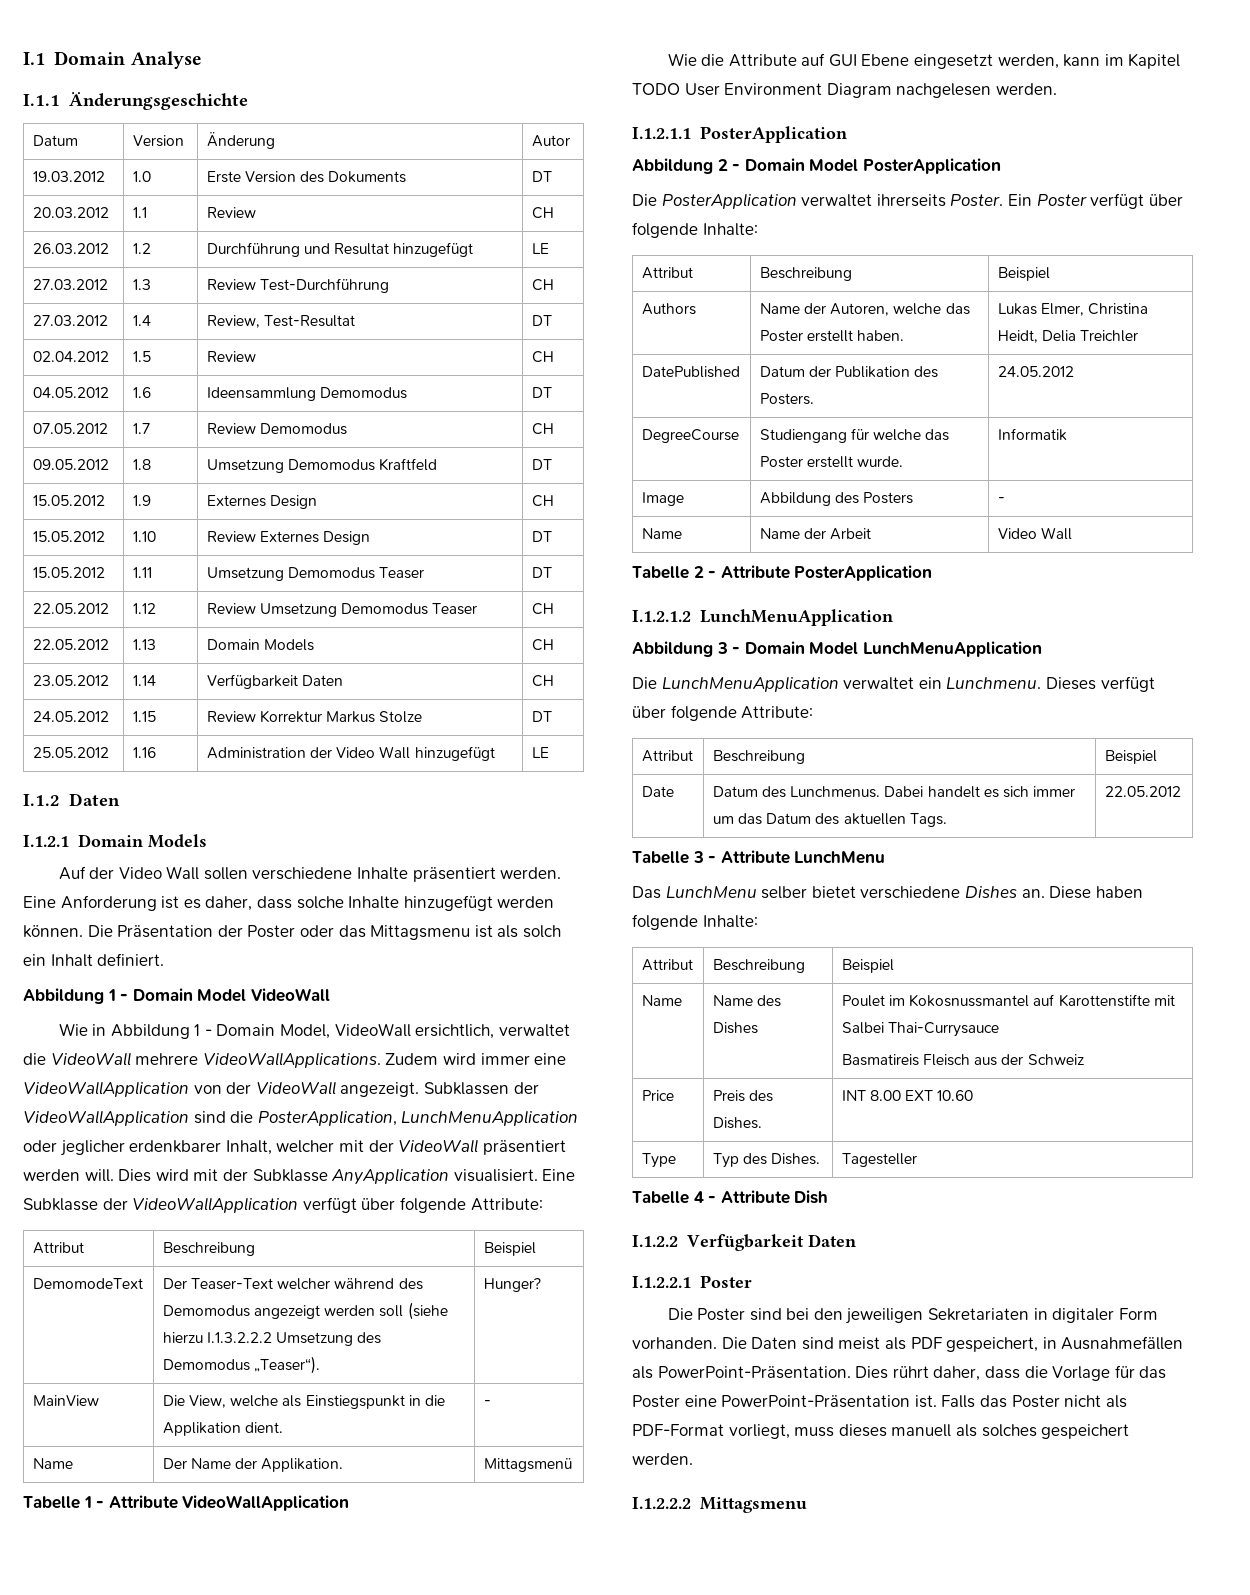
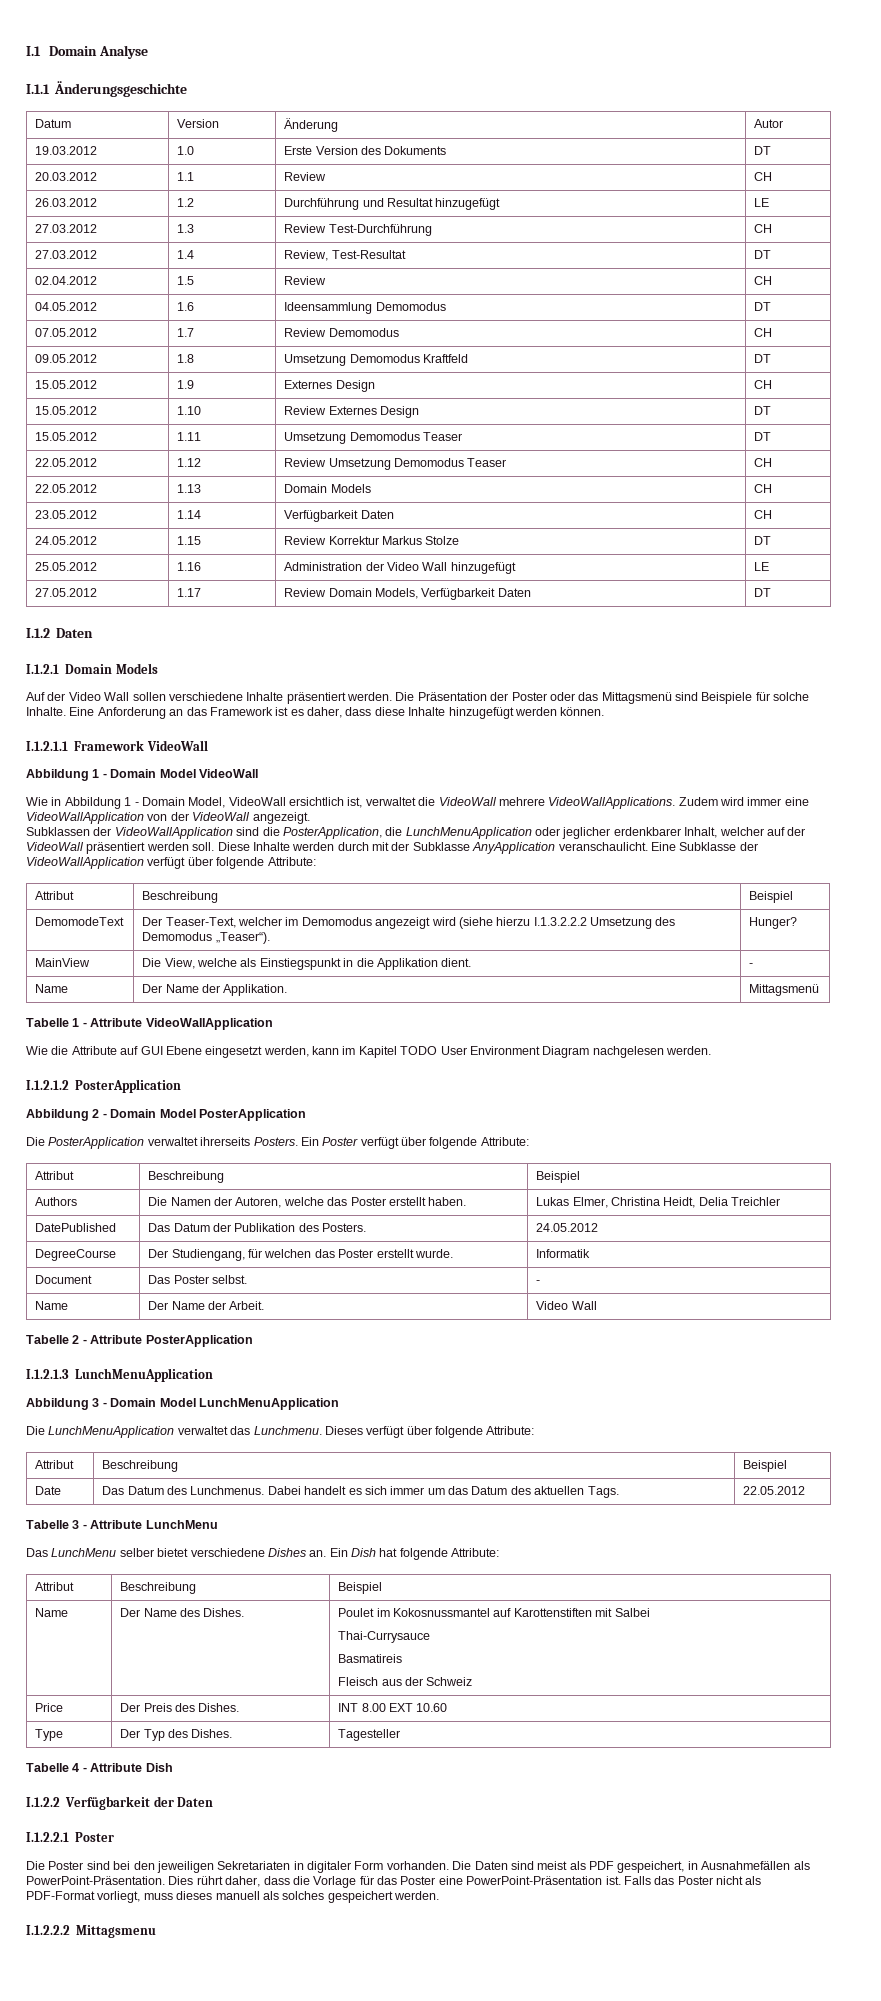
(549, 752) none -> [35,588,98,597] [177,588,202,597] [284,588,531,600] [754,588,772,597] // 27.05.2012 | 1.17 | Review Domain Models, Verfügbarkeit Daten | DT
[23,895,555,911] [23,925,83,938] Eine Anforderung ist es daher, dass solche Inhalte hinzugefügt werden können. -> (392, 696) none
[370,925,561,940] [23,953,165,967] Mittagsmenu ist als solch ein Inhalt definiert. -> [601,692,810,704] [26,707,605,719] [26,740,208,751] Mittagsmenü sind Beispiele für solche Inhalte. Eine Anforderung an das Framework ist es daher, dass diese Inhalte hinzugefügt werden können. // I.1.2.1.1 Framework VideoWall
[415,1024,495,1039] ersichtlich, -> [289,797,363,808] ersichtlich ist,
(420, 1089) none -> (310, 818) //
(397, 1118) none -> [385,827,403,836] die
[338,1140,364,1152] mit -> [766,827,785,836] auf
[84,1169,189,1182] will. Dies wird -> [192,842,369,851] soll. Diese Inhalte werden durch
[453,1169,538,1182] visualisiert. -> [558,842,648,851] veranschaulicht.
[190,1278,423,1290] [162,1305,404,1319] Teaser-Text welcher während des Demomodus angezeigt werden soll -> [165,917,456,929] Teaser-Text, welcher im Demomodus angezeigt wird
[632,127,691,139] I.1.2.1.1 -> [26,1080,69,1090] I.1.2.1.2
[950,194,1004,206] Poster. -> [253,1137,298,1146] Posters.
[702,223,758,236] Inhalte: -> [480,1137,529,1146] Attribute:
[759,303,800,314] Name -> [148,1197,211,1206] Die Namen
(740, 372) none -> [148,1223,171,1232] Das
[759,428,922,443] Studiengang für welche -> [148,1249,312,1261] Der Studiengang, für welchen
[641,492,684,506] [759,492,914,506] [997,497,1005,503] [641,528,682,539] [759,528,872,540] Image | Abbildung des Posters | - // Name | Name der Arbeit -> [35,1275,93,1284] [148,1275,248,1284] [536,1280,541,1284] [35,1301,69,1310] [148,1301,265,1310] Document | Das Poster selbst. | - // Name | Der Name der Arbeit.
[632,610,691,622] I.1.2.1.2 -> [26,1369,69,1379] I.1.2.1.3
[918,677,942,689] ein -> [230,1426,251,1435] das
(674, 791) none -> [102,1486,125,1495] Das
[1049,886,1143,899] [632,914,758,930] Diese haben folgende Inhalte: -> [329,1548,500,1560] Ein Dish hat folgende Attribute:
(682, 1000) none -> [120,1608,141,1617] Der
[712,1022,758,1034] Dishes -> [203,1608,245,1617] Dishes.
[1058,994,1150,1007] Karottenstifte -> [513,1608,592,1617] Karottenstiften
(884, 1028) none -> (650, 1612) //
(919, 1060) none -> (403, 1658) //
(674, 1095) none -> [120,1703,141,1712] Der
(676, 1160) none -> [120,1729,141,1738] Der
(804, 1242) none -> [153,1796,174,1807] der

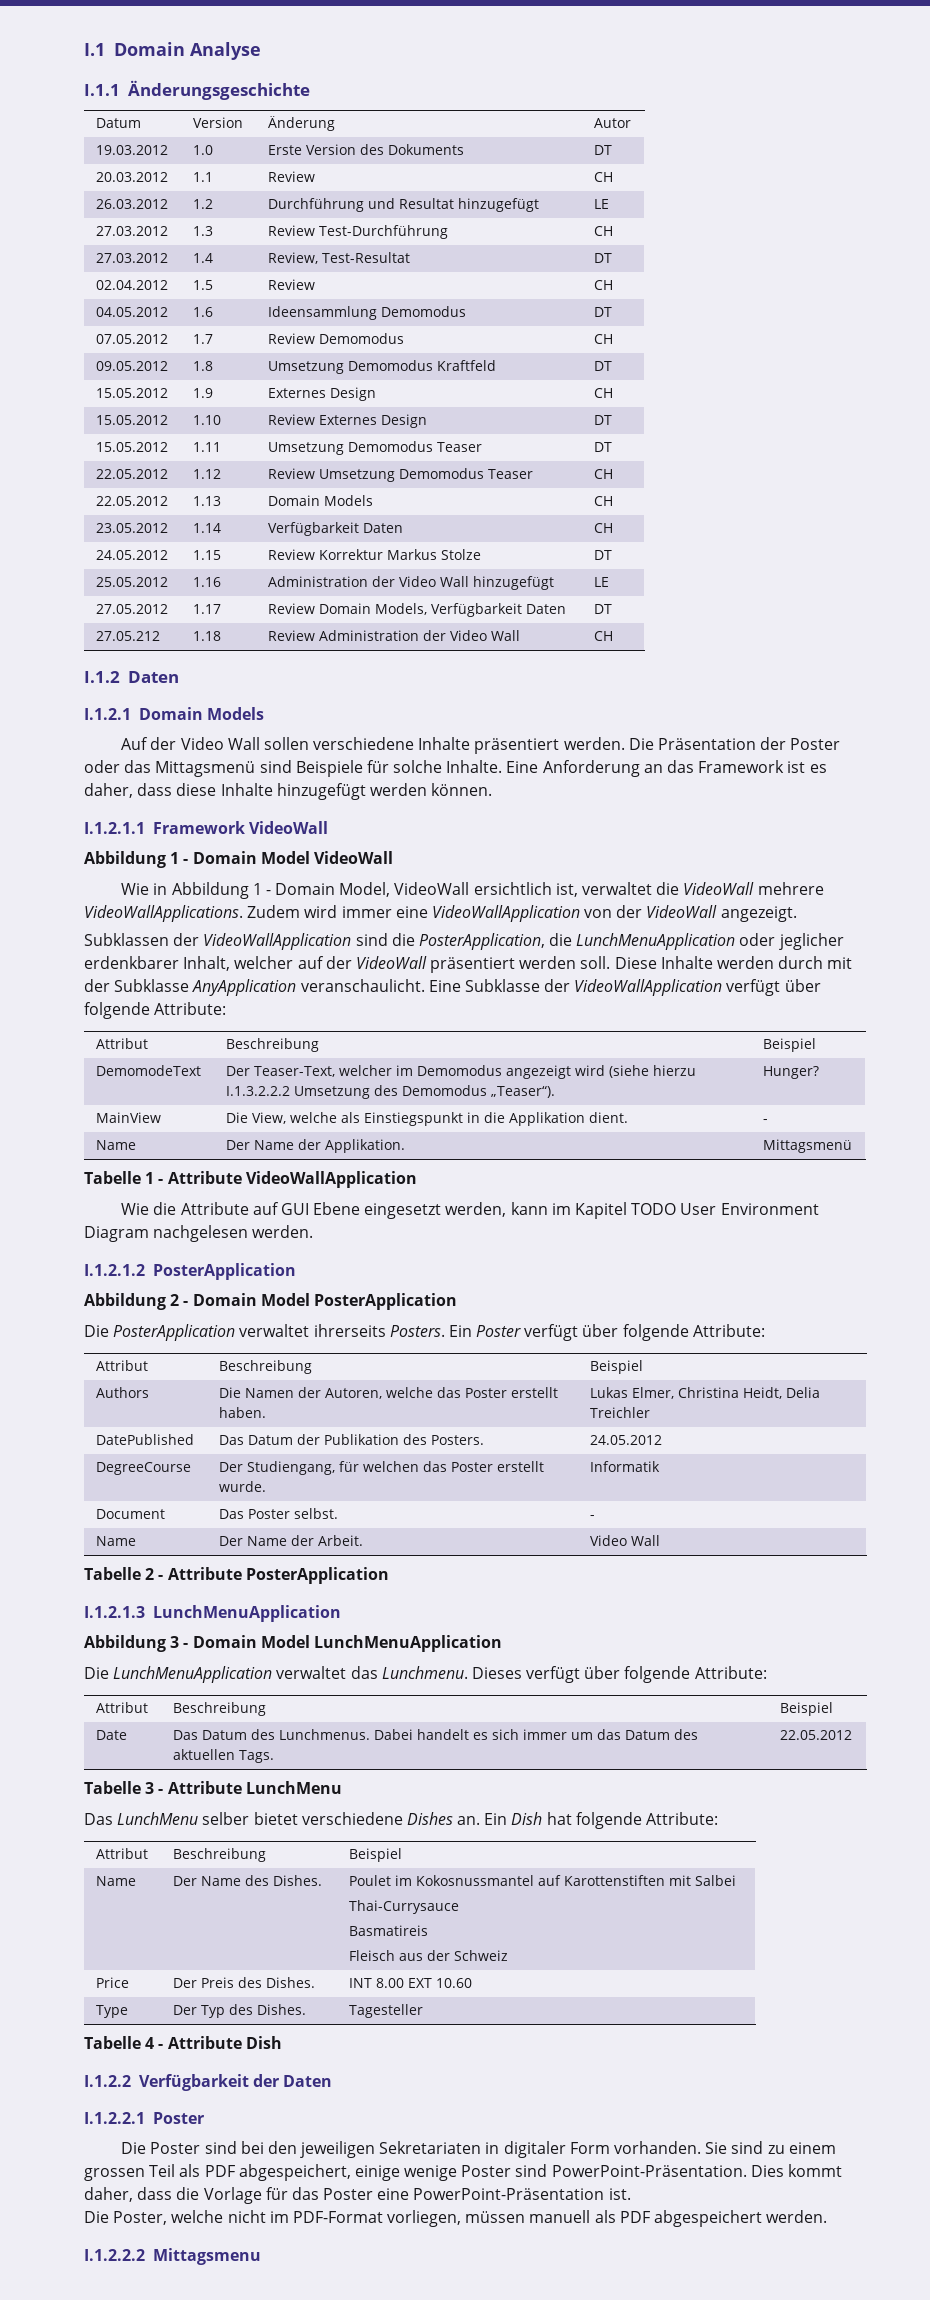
(772, 592) none -> [96,631,161,641] [193,631,222,641] [268,630,521,641] [594,631,614,641] // 27.05.212 | 1.18 | Review Administration der Video Wall | CH
[452,1861,810,1873] Die Daten sind meist als PDF gespeichert, in Ausnahmefällen als -> [705,2141,836,2154] [84,2164,548,2181] Sie sind zu einem grossen Teil als PDF abgespeichert, einige wenige Poster sind
[196,1876,223,1885] rührt -> [788,2164,843,2177] kommt
[623,1876,762,1885] [26,1891,393,1903] Falls das Poster nicht als PDF-Format vorliegt, muss dieses manuell als solches gespeichert -> [84,2210,763,2227] // Die Poster, welche nicht im PDF-Format vorliegen, müssen manuell als PDF abgespeichert

